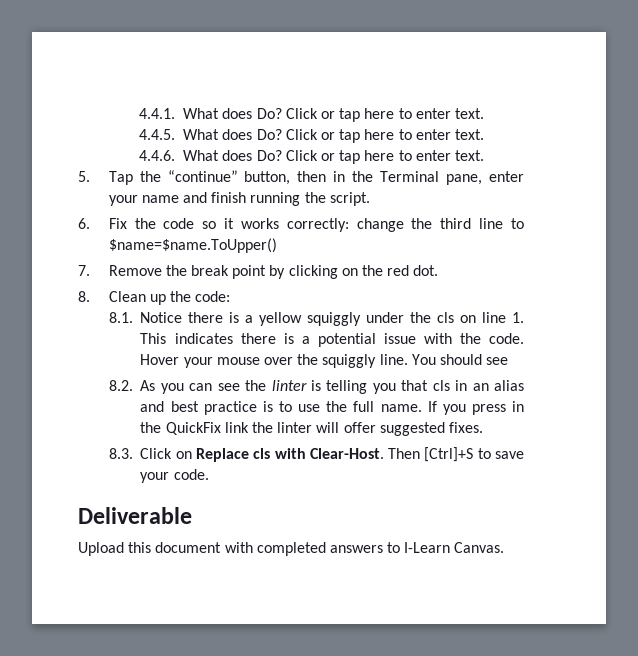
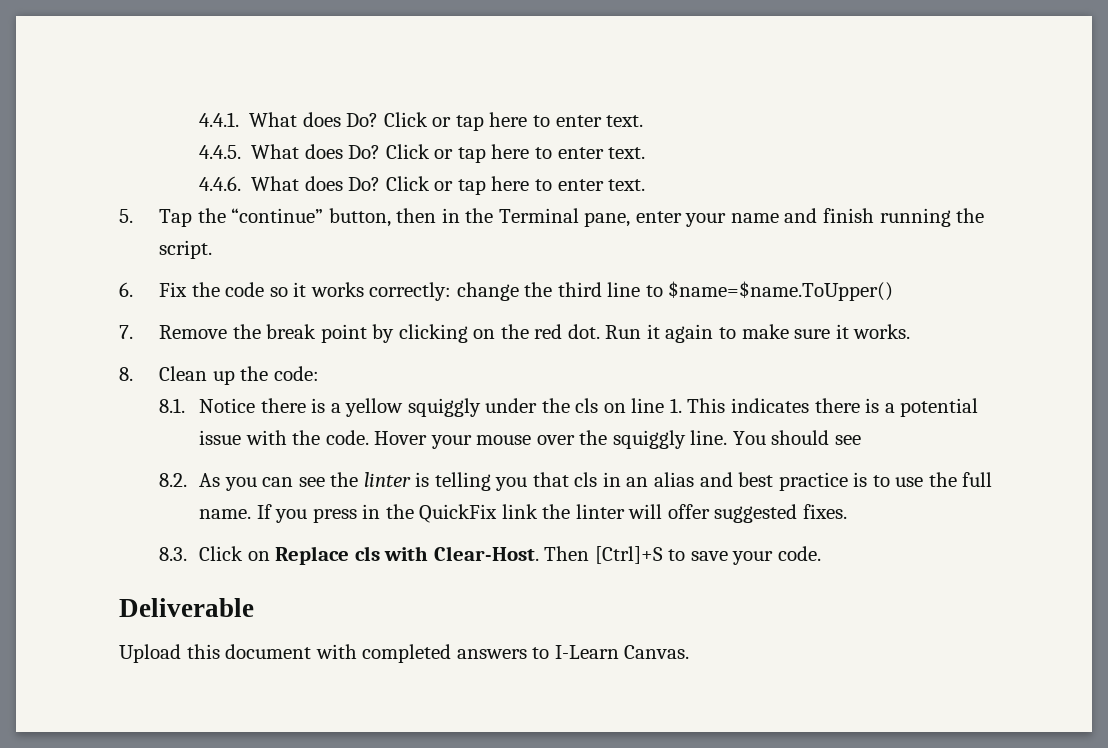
(439, 270) none -> [605,324,911,343] Run it again to make sure it works.

